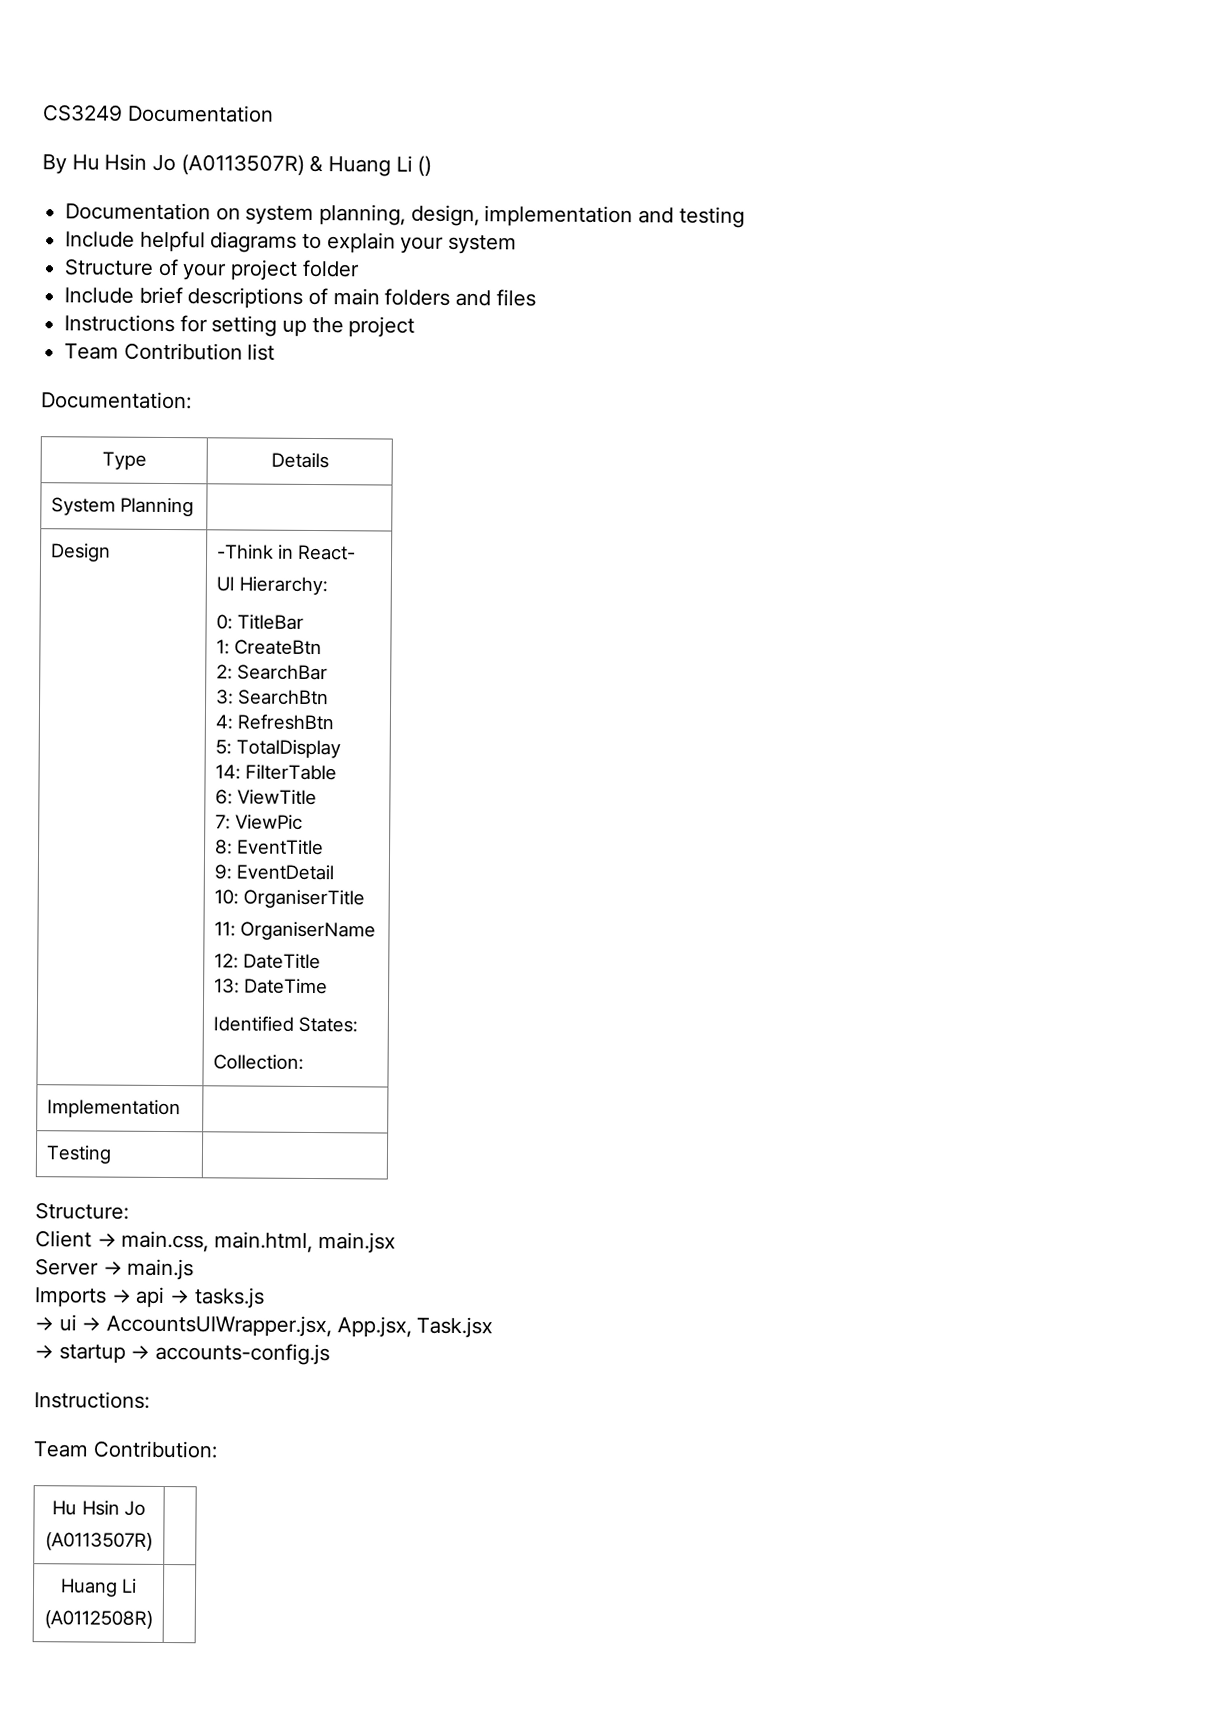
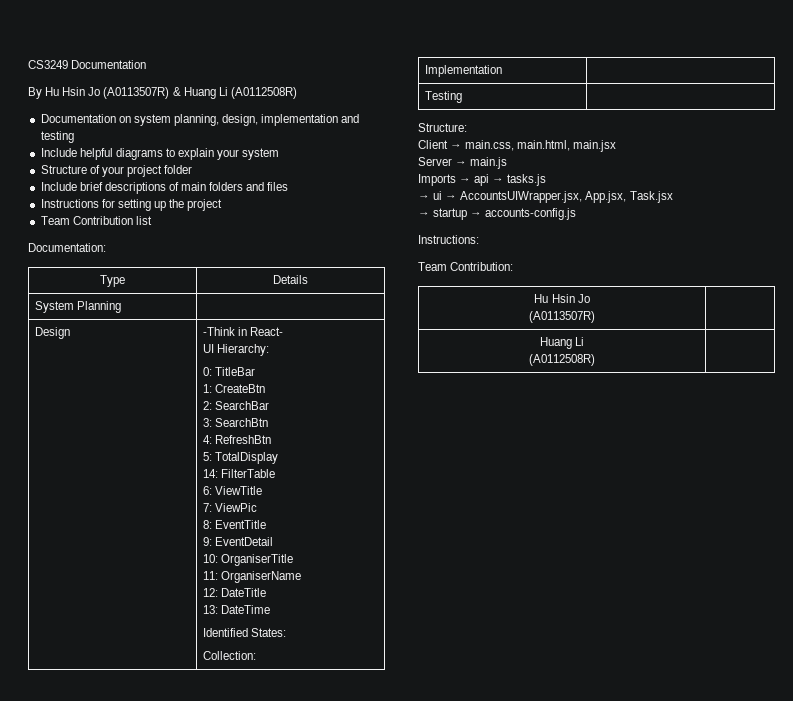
[417,155,433,177] () -> [230,87,297,99] (A0112508R)

